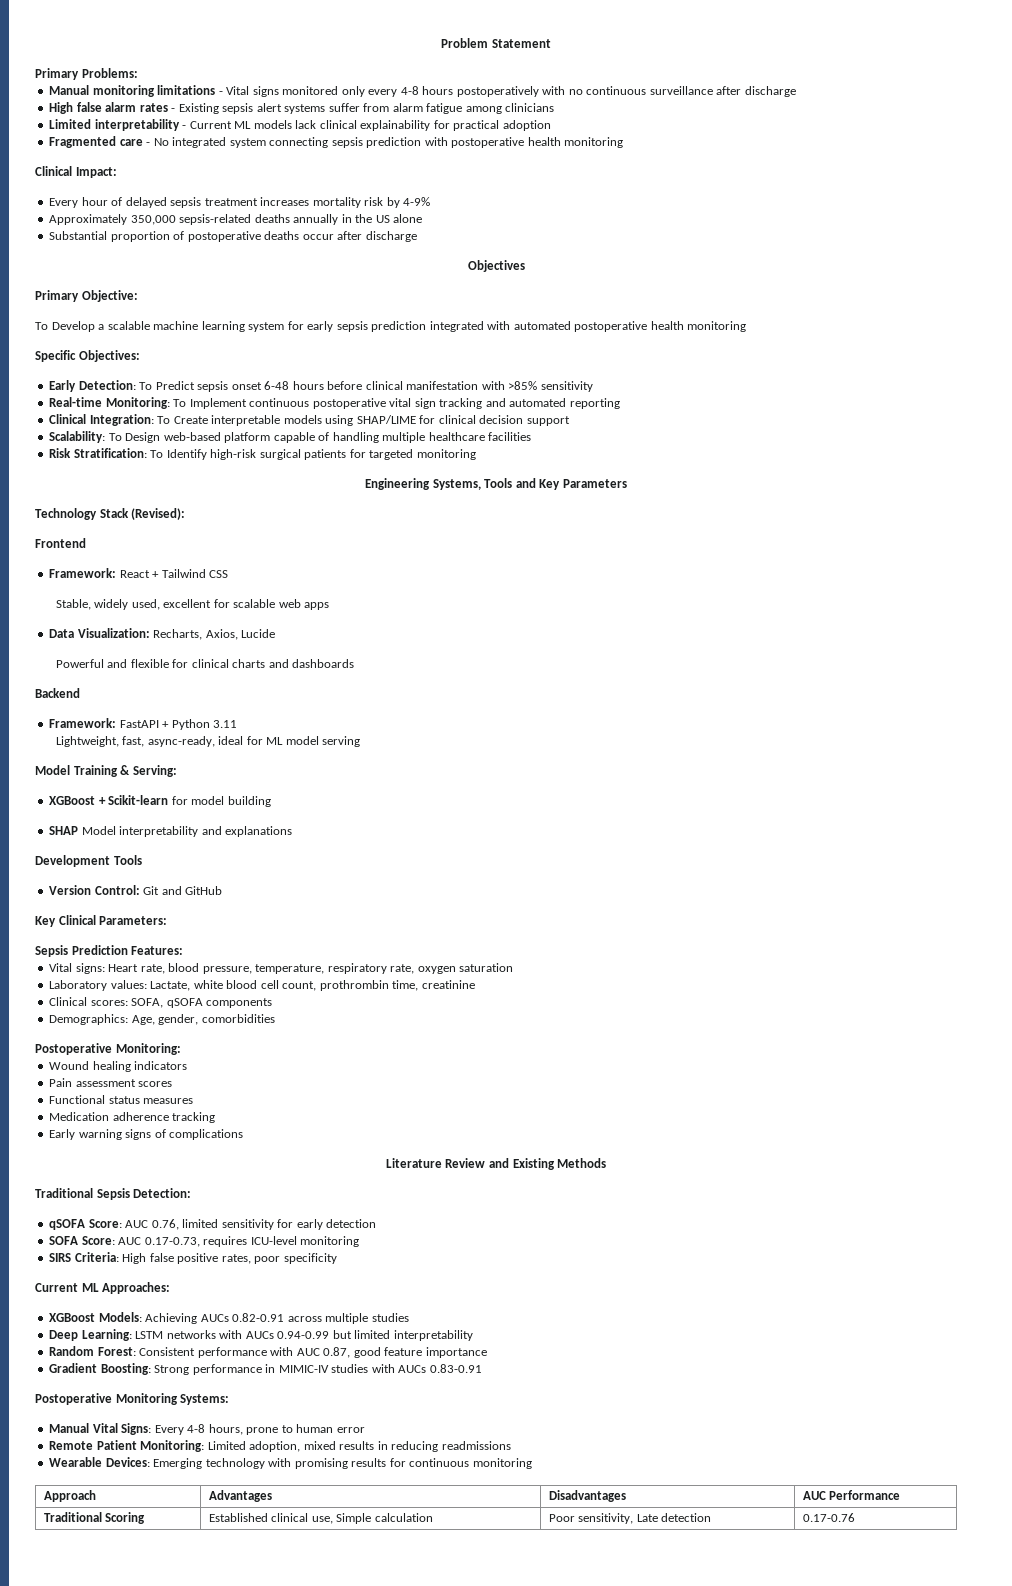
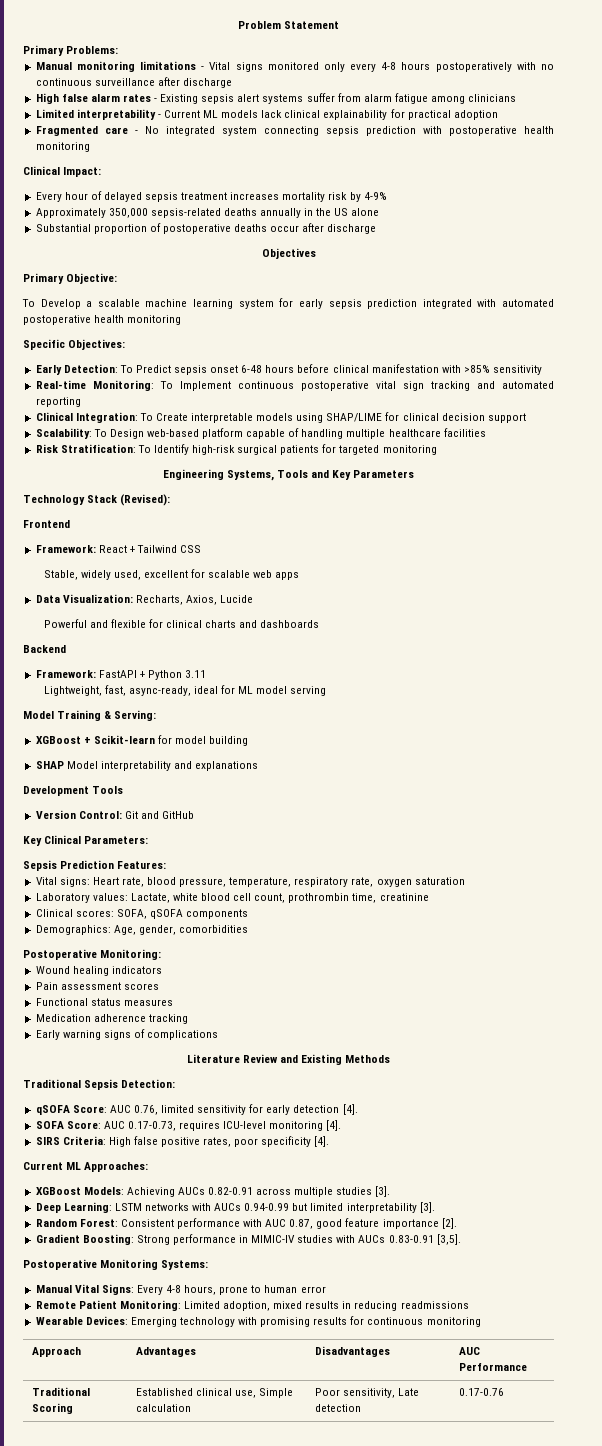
(377, 1223) none -> [342,1104,358,1115] [4].
(360, 1241) none -> [326,1120,342,1131] [4].
(337, 1258) none -> [314,1136,330,1147] [4].
(409, 1317) none -> [375,1186,391,1197] [3].
(473, 1335) none -> [419,1202,435,1213] [3].
(487, 1352) none -> [441,1218,457,1229] [2].
(482, 1368) none -> [436,1234,461,1245] [3,5].

